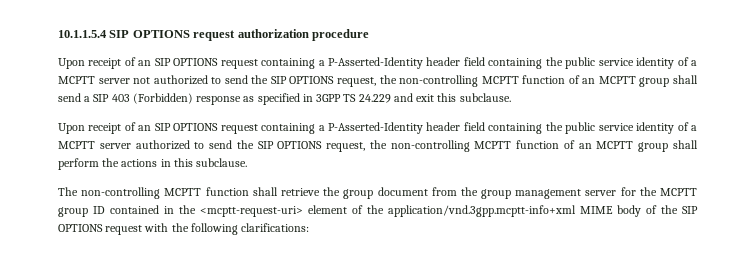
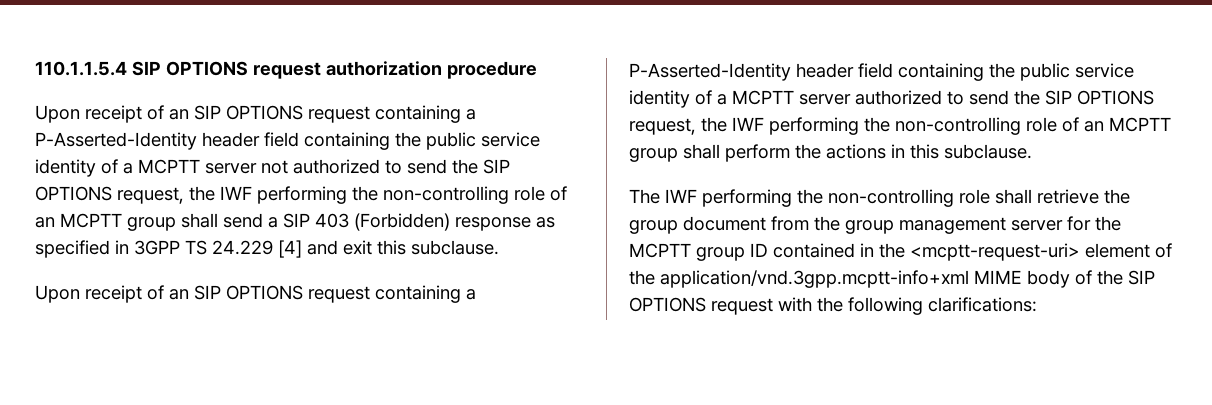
[58,30,107,38] 10.1.1.5.4 -> [35,61,127,76] 110.1.1.5.4
[399,75,566,87] non-controlling MCPTT function -> [220,186,545,204] IWF performing the non-controlling role
(391, 98) none -> [278,240,302,258] [4]
[390,140,560,152] non-controlling MCPTT function -> [732,117,1057,135] IWF performing the non-controlling role
[81,187,249,199] non-controlling MCPTT function -> [665,189,990,207] IWF performing the non-controlling role

